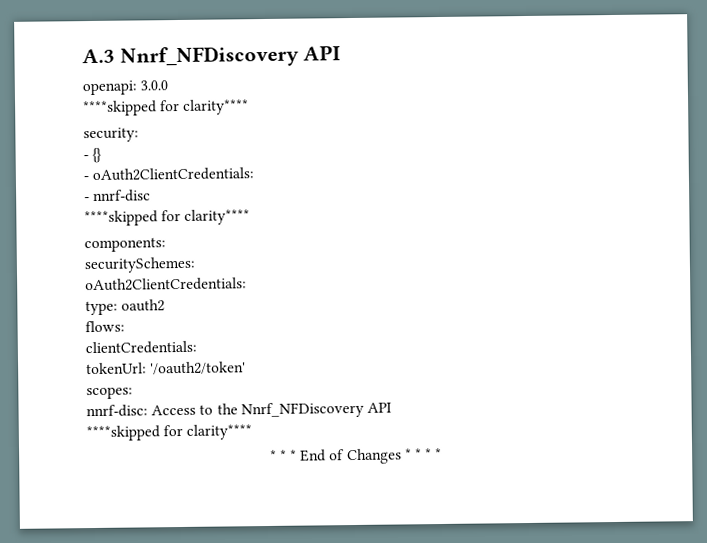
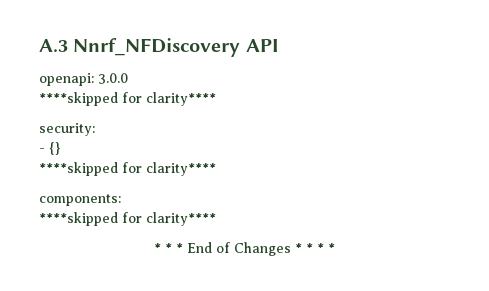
[83,167,255,181] [84,189,152,202] // - oAuth2ClientCredentials: // - nnrf-disc -> (60, 148) none
[84,256,195,274] [85,277,247,292] [85,299,166,316] [85,320,125,333] [85,340,197,355] [86,361,247,375] [86,386,133,400] [86,401,392,419] // securitySchemes: // oAuth2ClientCredentials: // type: oauth2 // flows: // clientCredentials: // tokenUrl: '/oauth2/token' // scopes: // nnrf-disc: Access to the Nnrf_NFDiscovery API -> (121, 200) none

